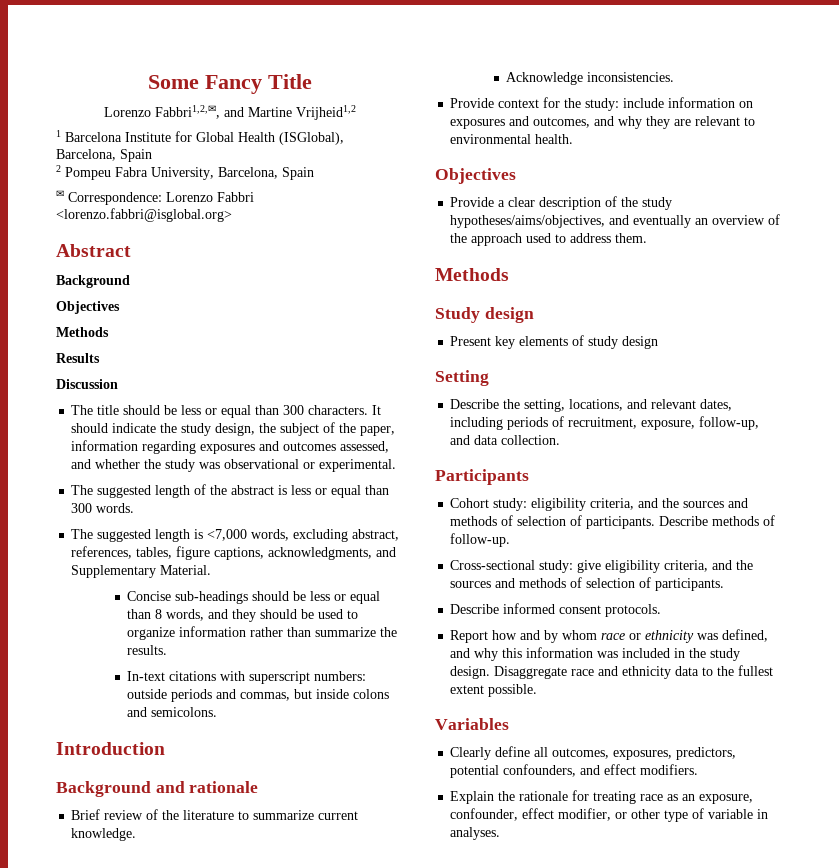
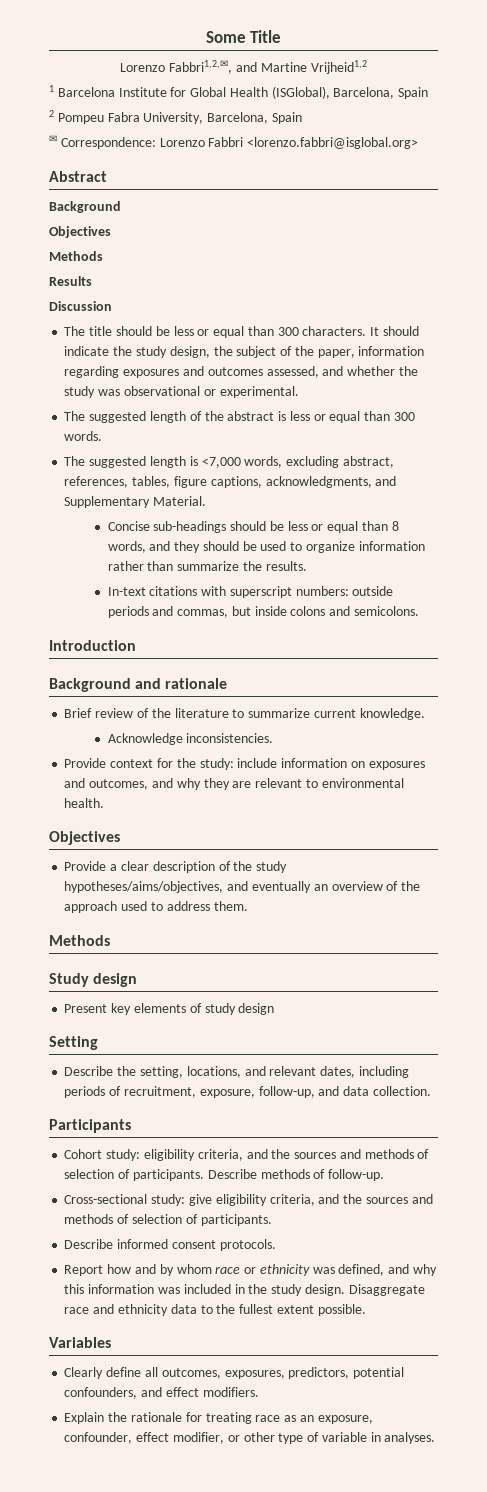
[205,75,262,94] Fancy -> (246, 37) none

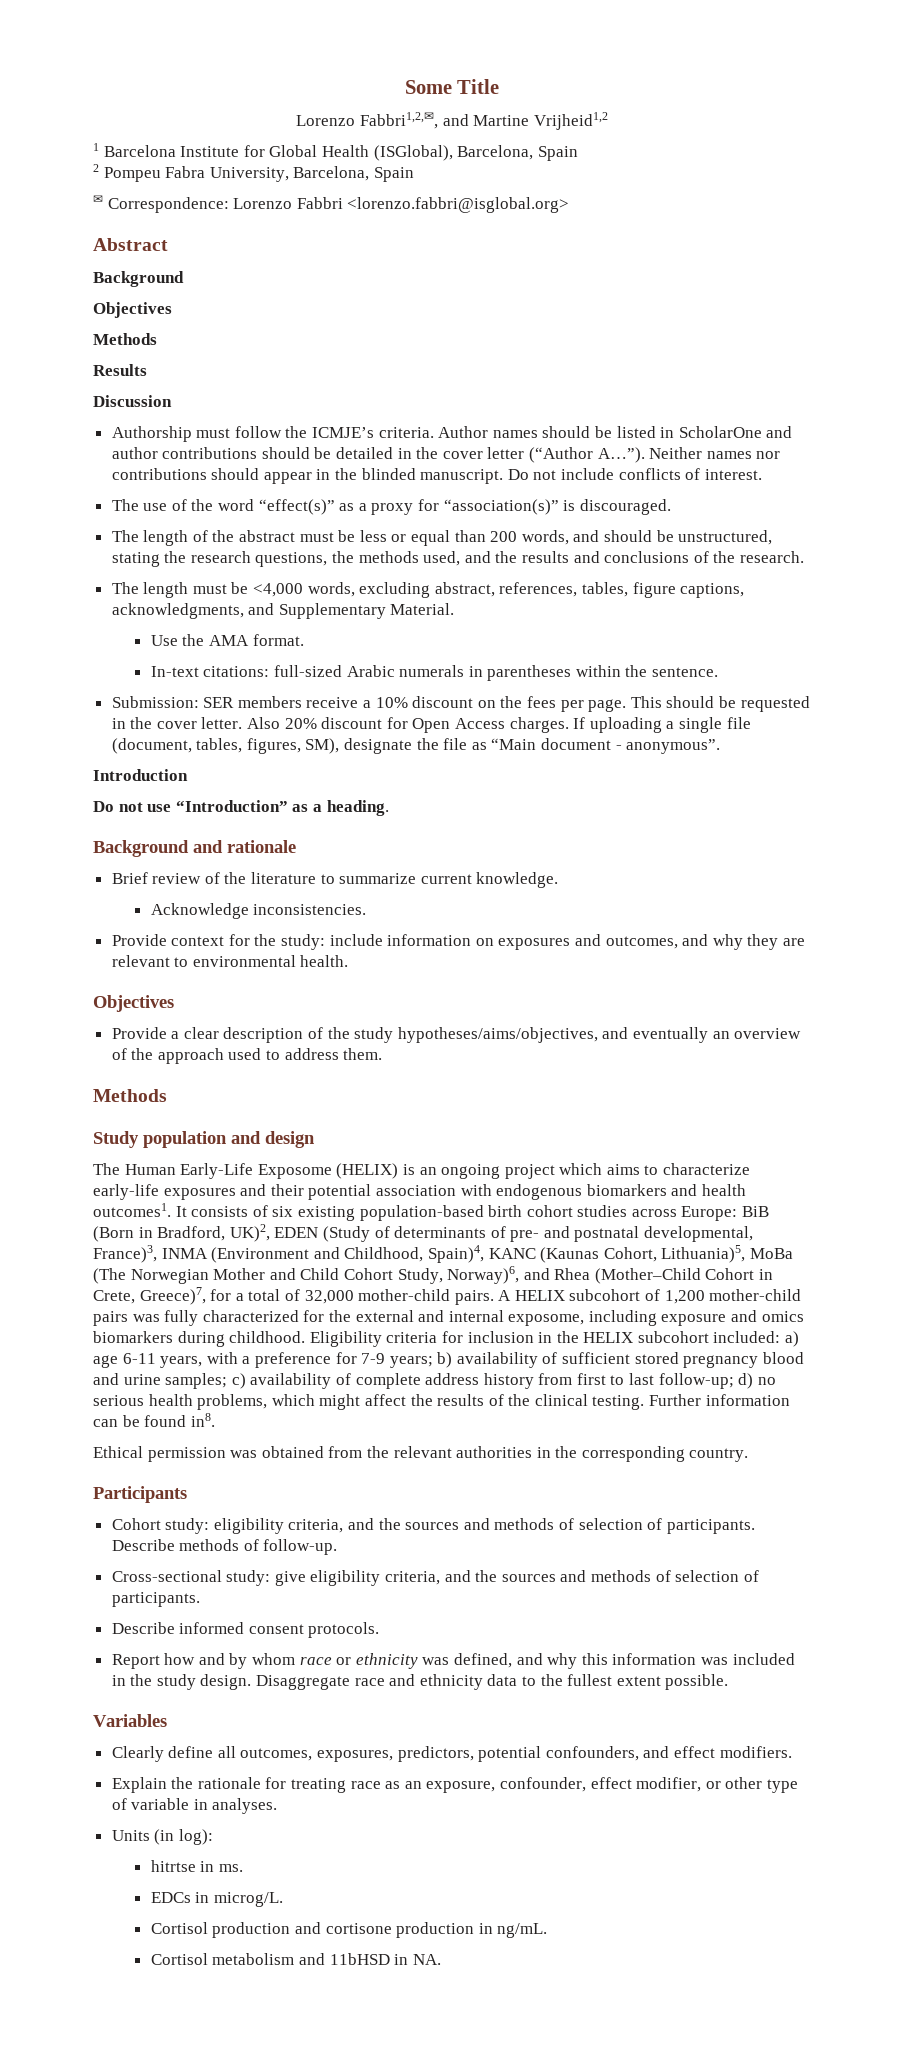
[64,326,419,338] [64,346,425,358] [64,366,418,378] [64,386,299,398] [64,411,415,423] [64,431,103,441] [64,456,241,468] The title should be less or equal than 300 characters. It should indicate the study design, the subject of the paper, information regarding exposures and outcomes assessed, and whether the study was observational or experimental. // The suggested length of the abstract is less or equal than 300 words. // The suggested length is <7,000 -> [111,426,793,442] [111,447,781,463] [111,468,762,484] [111,499,671,515] [111,530,773,546] [111,551,804,567] [111,582,304,598] Authorship must follow the ICMJE’s criteria. Author names should be listed in ScholarOne and author contributions should be detailed in the cover letter (“Author A…”). Neither names nor contributions should appear in the blinded manuscript. Do not include conflicts of interest. // The use of the word “effect(s)” as a proxy for “association(s)” is discouraged. // The length of the abstract must be less or equal than 200 words, and should be unstructured, stating the research questions, the methods used, and the results and conclusions of the research. // The length must be <4,000
[107,521,399,533] [107,541,425,553] [107,561,307,571] [107,586,394,598] [107,606,420,618] [49,640,136,651] Concise sub-headings should be less or equal than 8 words, and they should be used to organize information rather than summarize the results. // In-text citations with superscript numbers: outside periods and commas, but inside colons and semicolons. // Introduction -> [150,634,304,646] [150,665,719,681] [111,696,810,712] [111,717,751,733] [111,738,721,754] [93,769,188,781] [93,800,389,816] Use the AMA format. // In-text citations: full-sized Arabic numerals in parentheses within the sentence. // Submission: SER members receive a 10% discount on the fees per page. This should be requested in the cover letter. Also 20% discount for Open Access charges. If uploading a single file (document, tables, figures, SM), designate the file as “Main document - anonymous”. // Introduction // Do not use “Introduction” as a heading.
[93,973,138,987] [64,1003,275,1015] [49,1036,98,1050] [64,1066,409,1078] [64,1086,431,1098] design // Present key elements of study design // Setting // Describe the setting, locations, and relevant dates, including periods of recruitment, exposure, follow-up, and data collection. -> [143,1131,315,1148] [93,1163,751,1179] [93,1184,746,1200] [93,1203,770,1221] [93,1224,754,1242] [93,1245,793,1263] [93,1266,774,1284] [93,1287,802,1305] [93,1310,804,1326] [93,1331,800,1347] [93,1352,804,1368] [93,1373,776,1389] [93,1394,790,1410] [93,1413,215,1427] [93,1446,749,1462] population and design // The Human Early-Life Exposome (HELIX) is an ongoing project which aims to characterize early-life exposures and their potential association with endogenous biomarkers and health outcomes1. It consists of six existing population-based birth cohort studies across Europe: BiB (Born in Bradford, UK)2, EDEN (Study of determinants of pre- and postnatal developmental, France)3, INMA (Environment and Childhood, Spain)4, KANC (Kaunas Cohort, Lithuania)5, MoBa (The Norwegian Mother and Child Cohort Study, Norway)6, and Rhea (Mother–Child Cohort in Crete, Greece)7, for a total of 32,000 mother-child pairs. A HELIX subcohort of 1,200 mother-child pairs was fully characterized for the external and internal exposome, including exposure and omics biomarkers during childhood. Eligibility criteria for inclusion in the HELIX subcohort included: a) age 6-11 years, with a preference for 7-9 years; b) availability of sufficient stored pregnancy blood and urine samples; c) availability of complete address history from first to last follow-up; d) no serious health problems, which might affect the results of the clinical testing. Further information can be found in8. // Ethical permission was obtained from the relevant authorities in the corresponding country.
(436, 1438) none -> [111,1829,213,1845] [150,1860,243,1872] [150,1892,283,1907] [150,1922,548,1938] [150,1953,441,1965] // Units (in log): // hitrtse in ms. // EDCs in microg/L. // Cortisol production and cortisone production in ng/mL. // Cortisol metabolism and 11bHSD in NA.

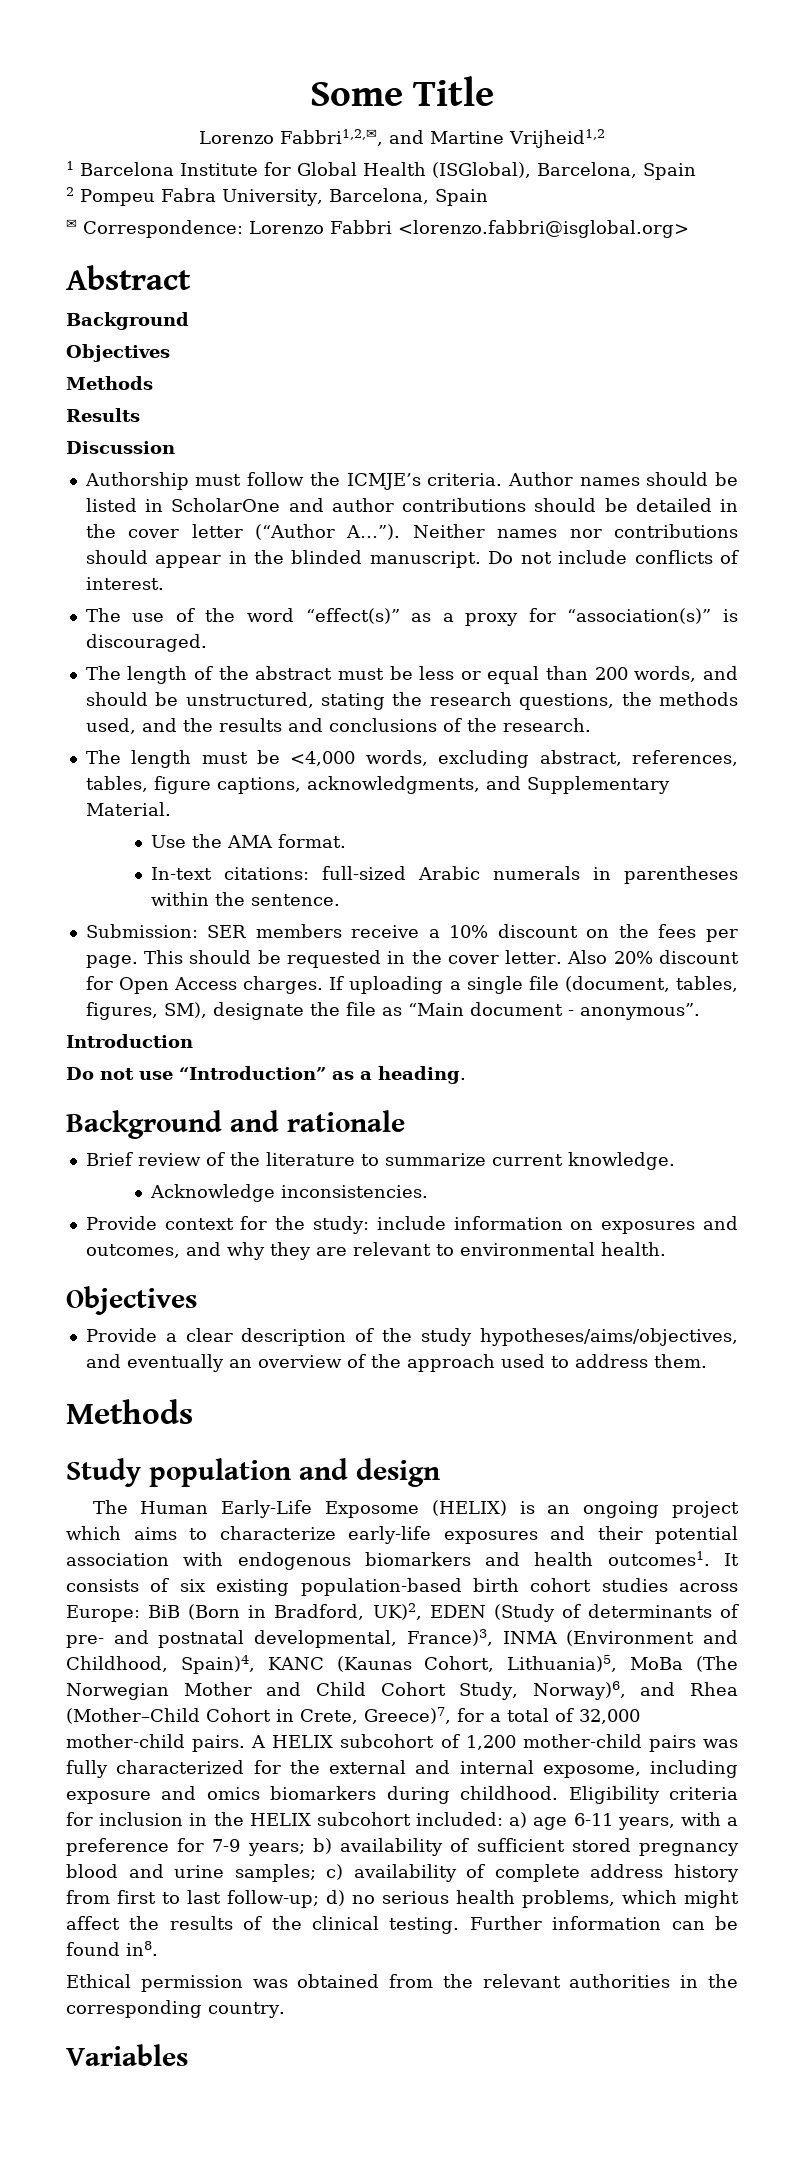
[93,1486,187,1503] [111,1518,755,1534] [111,1539,338,1555] [111,1570,759,1586] [111,1592,200,1607] [111,1622,380,1638] [111,1653,795,1669] [111,1674,729,1690] [93,1714,167,1727] [111,1746,792,1762] [111,1777,798,1793] [111,1798,278,1814] [111,1829,213,1845] [150,1860,243,1872] [150,1892,283,1907] [150,1922,548,1938] [150,1953,441,1965] Participants // Cohort study: eligibility criteria, and the sources and methods of selection of participants. Describe methods of follow-up. // Cross-sectional study: give eligibility criteria, and the sources and methods of selection of participants. // Describe informed consent protocols. // Report how and by whom race or ethnicity was defined, and why this information was included in the study design. Disaggregate race and ethnicity data to the fullest extent possible. // Variables // Clearly define all outcomes, exposures, predictors, potential confounders, and effect modifiers. // Explain the rationale for treating race as an exposure, confounder, effect modifier, or other type of variable in analyses. // Units (in log): // hitrtse in ms. // EDCs in microg/L. // Cortisol production and cortisone production in ng/mL. // Cortisol metabolism and 11bHSD in NA. -> [66,2044,188,2066] Variables

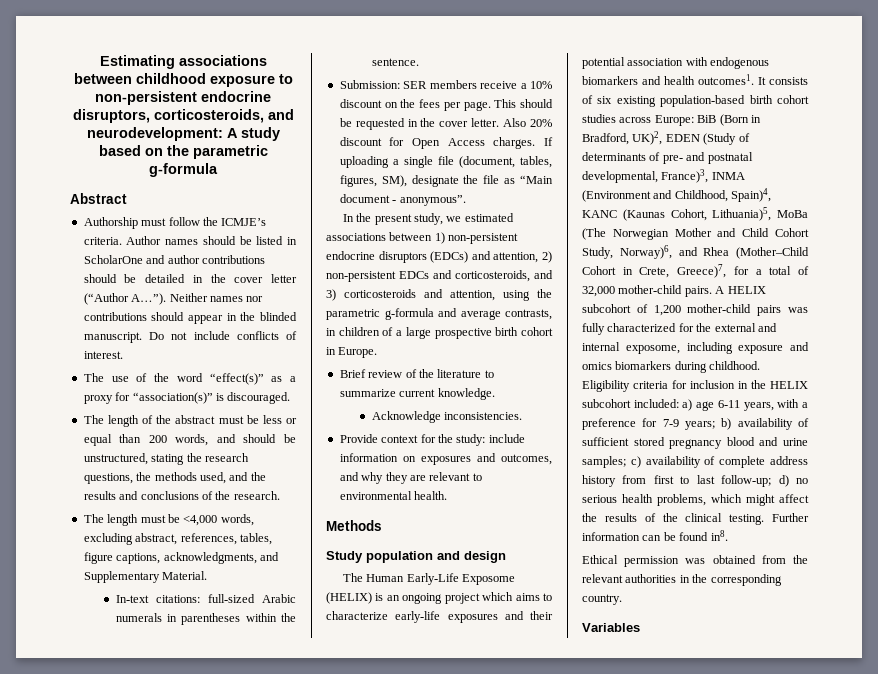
[309,76,495,106] [199,129,605,148] [66,161,696,180] [66,187,488,206] [66,219,689,238] [66,265,191,290] [66,312,189,330] [66,344,170,362] [66,376,153,390] [66,408,140,422] [66,441,175,454] Some Title // Lorenzo Fabbri1,2,✉, and Martine Vrijheid1,2 // 1 Barcelona Institute for Global Health (ISGlobal), Barcelona, Spain // 2 Pompeu Fabra University, Barcelona, Spain // ✉ Correspondence: Lorenzo Fabbri <lorenzo.fabbri@isglobal.org> // Abstract // Background // Objectives // Methods // Results // Discussion -> [99,55,267,69] [73,73,293,87] [95,91,271,105] [72,109,294,123] [86,127,280,141] [98,145,268,159] [149,163,218,177] [70,193,127,204] Estimating associations between childhood exposure to non-persistent endocrine disruptors, corticosteroids, and neurodevelopment: A study based on the parametric g-formula // Abstract
[151,834,347,848] // Use the AMA format. -> (208, 575) none
[66,1034,193,1048] [66,1066,466,1084] [66,1110,405,1139] Introduction // Do not use “Introduction” as a heading. // Background and rationale -> [342,213,514,225] [326,232,519,244] [326,251,552,263] [326,270,553,282] [326,289,552,301] [326,308,552,320] [326,327,553,339] [326,347,378,358] In the present study, we estimated associations between 1) non-persistent endocrine disruptors (EDCs) and attention, 2) non-persistent EDCs and corticosteroids, and 3) corticosteroids and attention, using the parametric g-formula and average contrasts, in children of a large prospective birth cohort in Europe.
[66,1286,197,1315] [85,1328,739,1346] [85,1354,707,1372] // Objectives // Provide a clear description of the study hypotheses/aims/objectives, and eventually an overview of the approach used to address them. -> (448, 495) none

